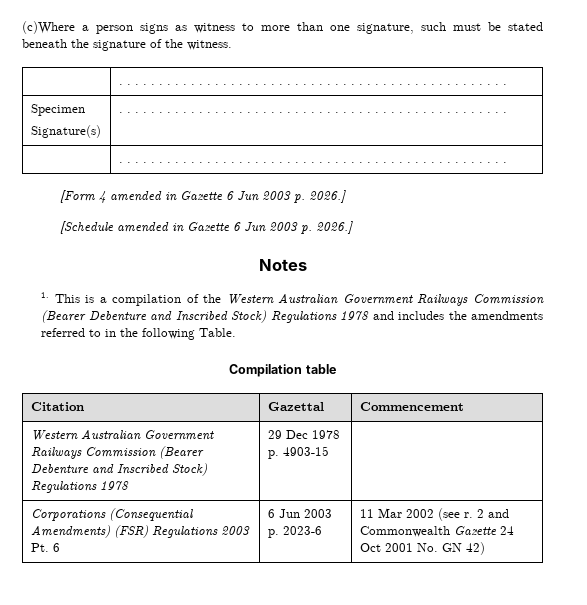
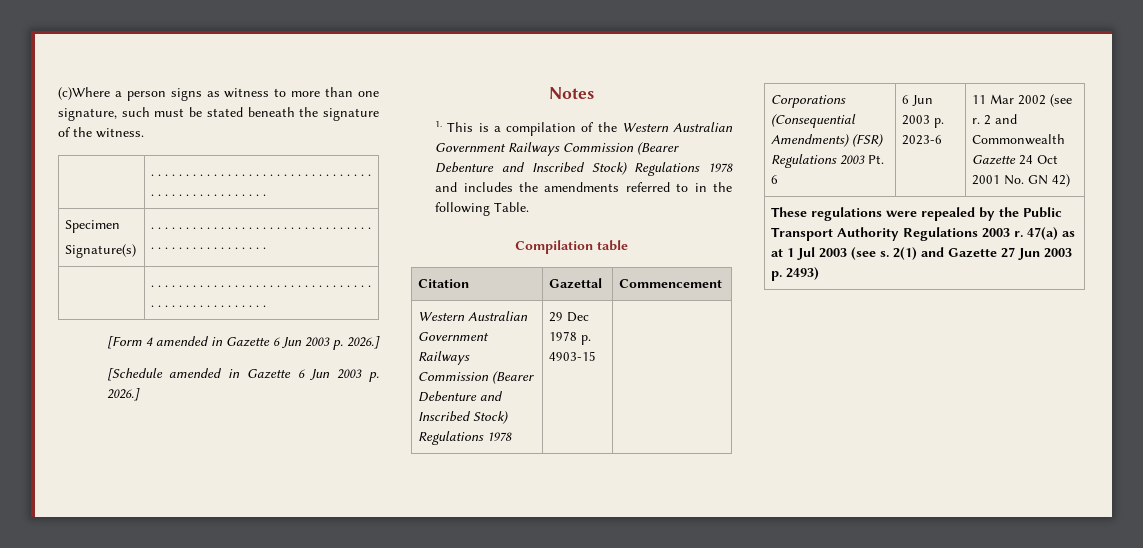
(485, 548) none -> [771,207,1063,221] [771,227,1076,241] [771,247,1073,260] [771,267,820,281] // These regulations were repealed by the Public Transport Authority Regulations 2003 r. 47(a) as at 1 Jul 2003 (see s. 2(1) and Gazette 27 Jun 2003 p. 2493)

